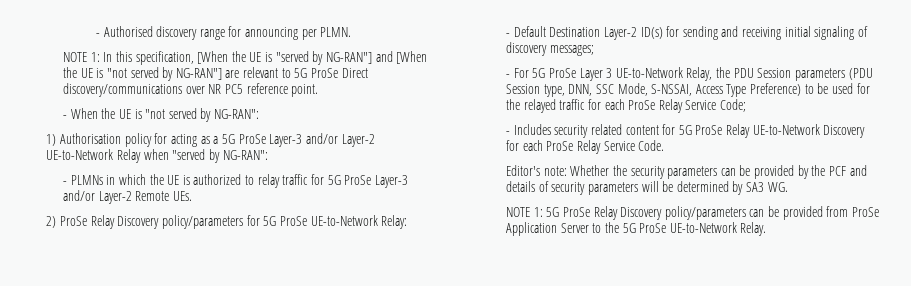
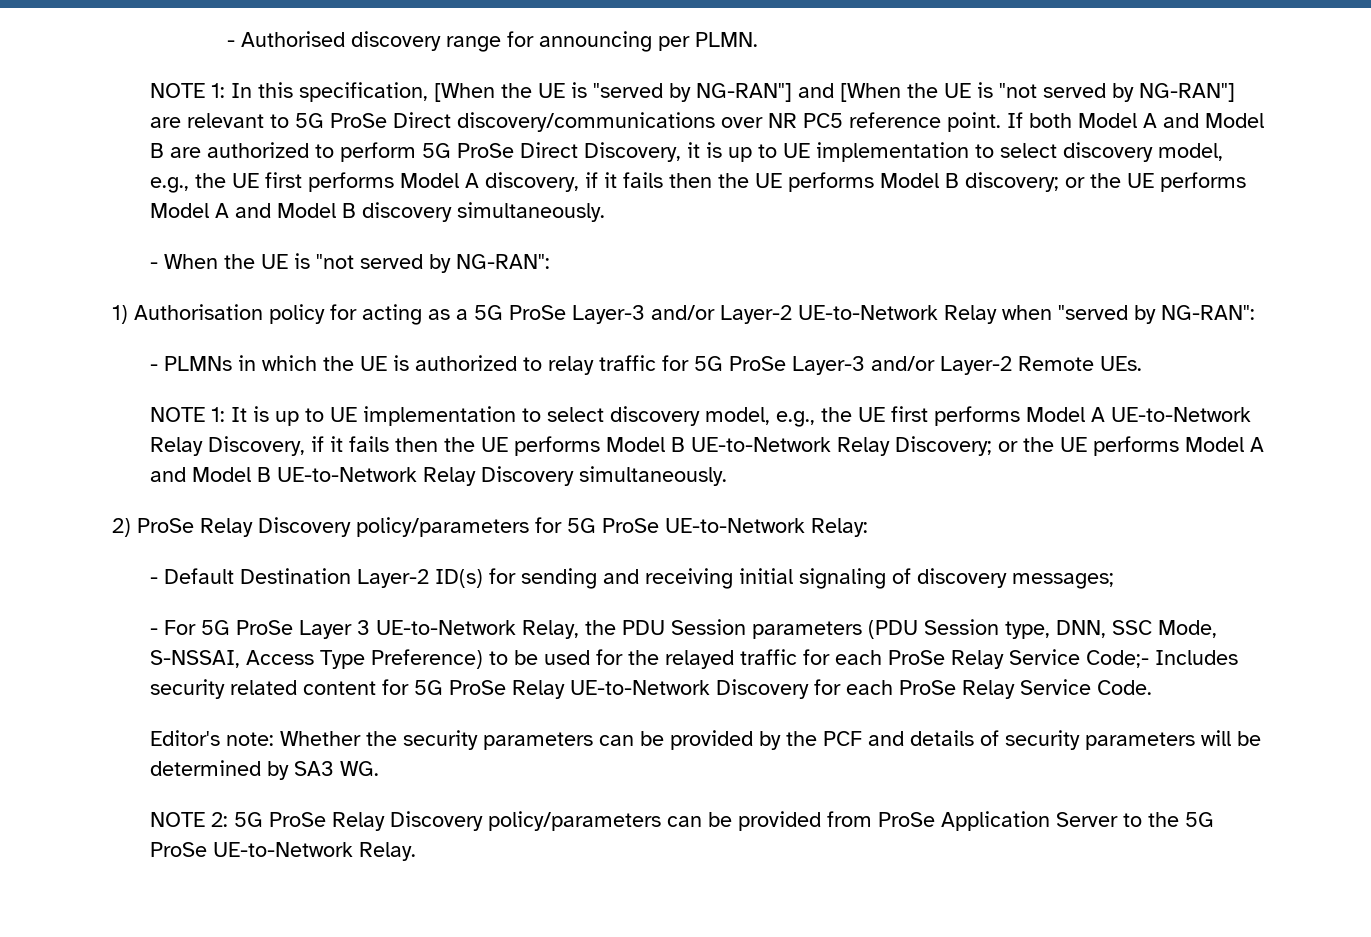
(319, 90) none -> [1007,112,1265,128] [150,142,1224,162] [150,172,1247,193] [150,202,606,222] If both Model A and Model B are authorized to perform 5G ProSe Direct Discovery, it is up to UE implementation to select discovery model, e.g., the UE first performs Model A discovery, if it fails then the UE performs Model B discovery; or the UE performs Model A and Model B discovery simultaneously.
(192, 196) none -> [150,406,1252,427] [150,436,1265,456] [150,466,728,486] // NOTE 1: It is up to UE implementation to select discovery model, e.g., the UE first performs Model A UE-to-Network Relay Discovery, if it fails then the UE performs Model B UE-to-Network Relay Discovery; or the UE performs Model A and Model B UE-to-Network Relay Discovery simultaneously.
[720,99,747,112] [505,131,510,135] Code; // - -> [1086,650,1150,668] Code;-
[533,207,543,217] 1: -> [211,812,229,827] 2:

